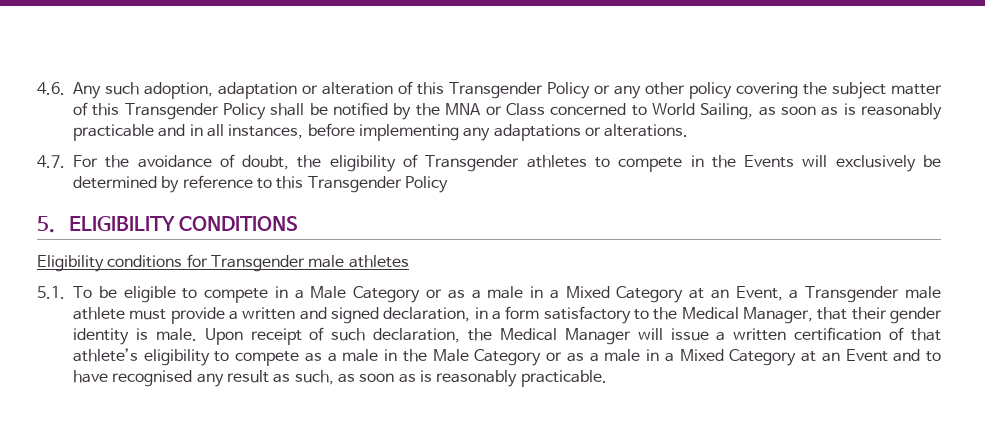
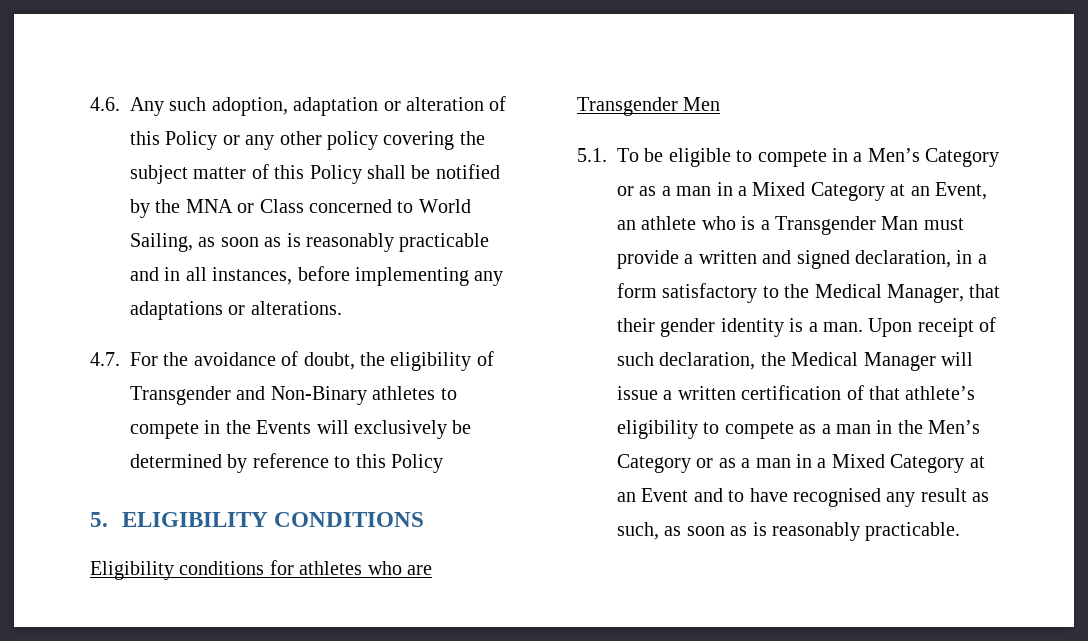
[449,82,544,99] Transgender -> (160, 138) none
[124,103,219,120] Transgender -> (305, 172) none
(520, 163) none -> [236,386,367,405] and Non-Binary
[307,176,402,193] Transgender -> (386, 461) none
[210,255,409,272] Transgender male athletes -> [299,561,432,575] [577,97,721,116] athletes who are Transgender Men
[310,286,524,303] Male Category or as a male -> [867,148,1000,167] [617,186,712,196] Men’s Category or as a man
[789,286,942,303] [73,307,125,320] a Transgender male athlete -> [617,216,919,235] an athlete who is a Transgender Man
[155,328,197,341] male. -> [808,322,863,332] a man.
[342,349,641,366] male in the Male Category or as a male -> [836,420,981,434] [617,454,791,473] man in the Men’s Category or as a man

